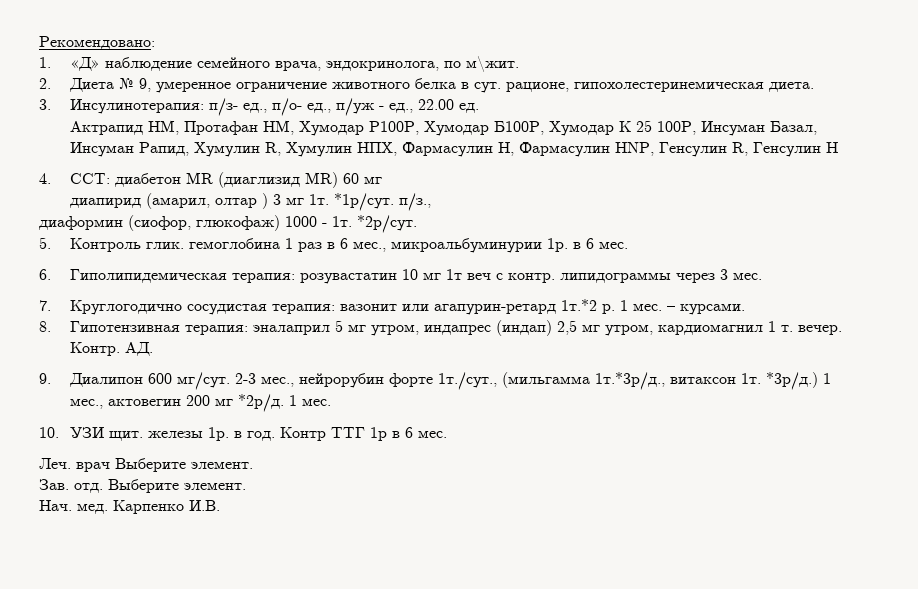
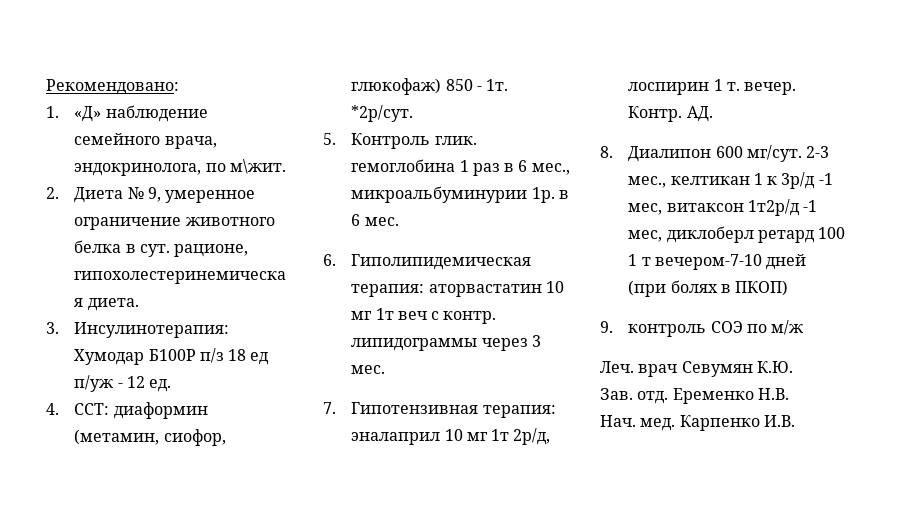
[209,98,480,116] [70,120,818,136] [70,142,839,157] [39,172,383,188] [70,193,432,211] [39,215,317,231] п/з- ед., п/о- ед., п/уж - ед., 22.00 ед. // Актрапид НМ, Протафан НМ, Хумодар Р100Р, Хумодар Б100Р, Хумодар К 25 100Р, Инсуман Базал, Инсуман Рапид, Хумулин R, Хумулин НПХ, Фармасулин Н, Фармасулин НNР, Генсулин R, Генсулин Н // 4. ССТ: диабетон МR (диаглизид МR) 60 мг // диапирид (амарил, олтар ) 3 мг 1т. *1р/сут. п/з., // диаформин (сиофор, глюкофаж) 1000 -> [74,348,269,365] [74,375,172,392] [46,402,208,419] [74,429,226,446] [351,78,473,95] Хумодар Б100Р п/з 18 ед п/уж - 12 ед. // 4. ССТ: диаформин (метамин, сиофор, глюкофаж) 850
[300,273,398,284] розувастатин -> [428,284,542,297] аторвастатин
[70,299,746,315] [39,320,764,336] Круглогодично сосудистая терапия: вазонит или агапурин-ретард 1т.*2 р. 1 мес. – курсами. // 8. Гипотензивная терапия: эналаприл 5 мг утром, индапрес (индап) 2,5 мг утром, кардиомагнил -> [351,402,556,418] [351,428,551,445] [628,82,710,95] Гипотензивная терапия: эналаприл 10 мг 1т 2р/д, лоспирин
[39,373,51,384] 9. -> [600,146,613,158] 8.
[299,372,832,390] [70,394,332,412] [39,427,448,441] нейрорубин форте 1т./сут., (мильгамма 1т.*3р/д., витаксон 1т. *3р/д.) 1 мес., актовегин 200 мг *2р/д. 1 мес. // 10. УЗИ щит. железы 1р. в год. Контр ТТГ 1р в 6 мес. -> [670,172,833,189] [628,199,818,216] [628,226,846,243] [628,254,807,270] [628,280,789,297] [600,320,805,337] келтикан 1 к 3р/д -1 мес, витаксон 1т2р/д -1 мес, диклоберл ретард 100 1 т вечером-7-10 дней (при болях в ПКОП) // 9. контроль СОЭ по м/ж
[115,458,253,472] Выберите элемент. -> [681,361,793,377] Севумян К.Ю.
[108,479,246,493] Выберите элемент. -> [672,388,789,404] Еременко Н.В.

